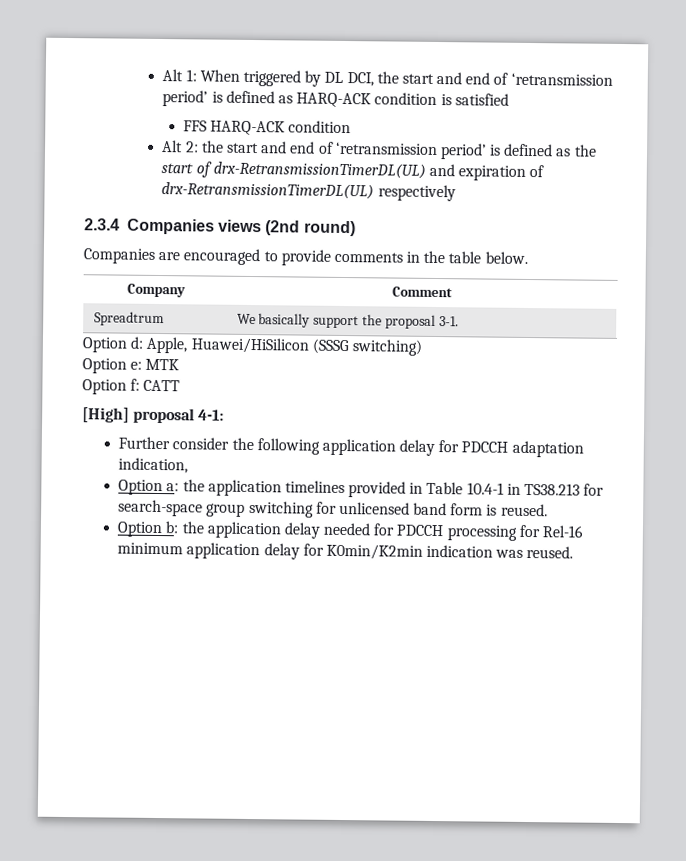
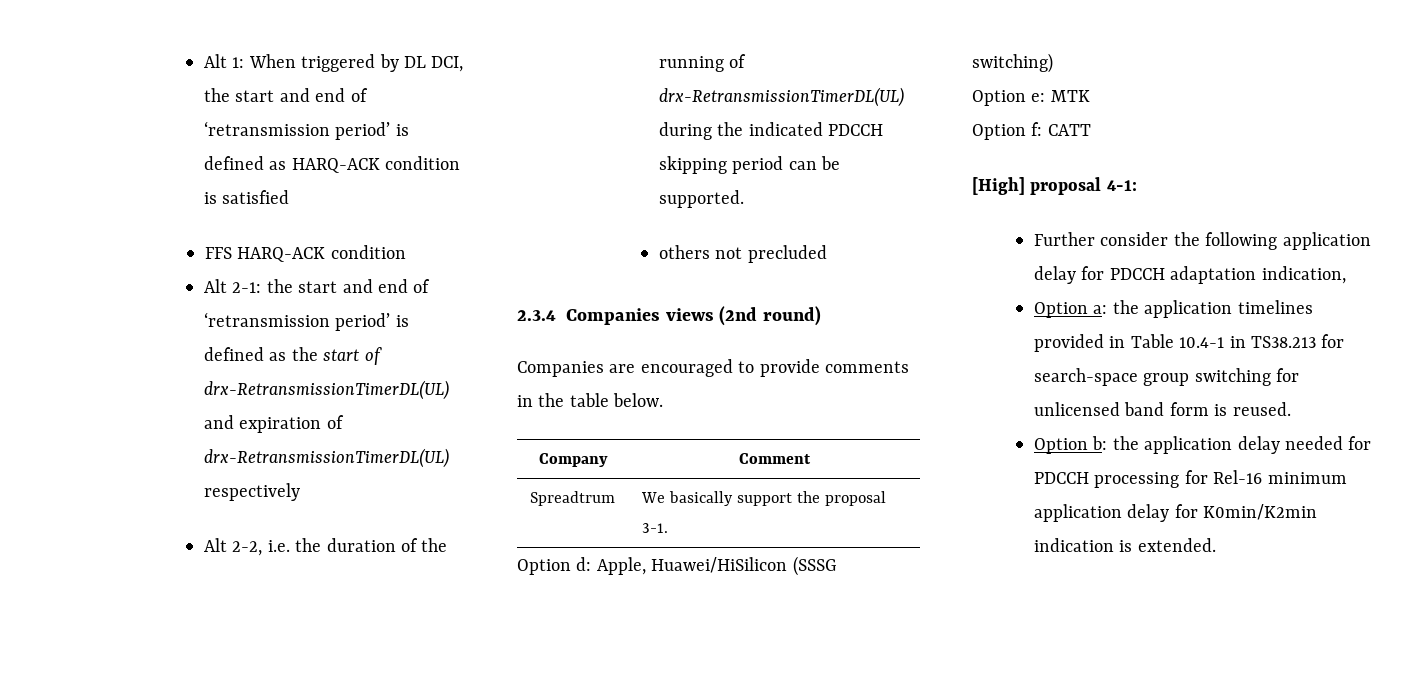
[185,141,199,153] 2: -> [232,282,262,293] 2-1:
(456, 193) none -> [203,538,448,556] [658,54,747,72] [658,87,904,107] [658,122,884,140] [658,156,841,174] [658,190,744,208] [658,245,827,263] // Alt 2-2, i.e. the duration of the running of drx-RetransmissionTimerDL(UL) during the indicated PDCCH skipping period can be supported. // others not precluded
[495,545,574,559] was reused. -> [1119,538,1216,552] is extended.

